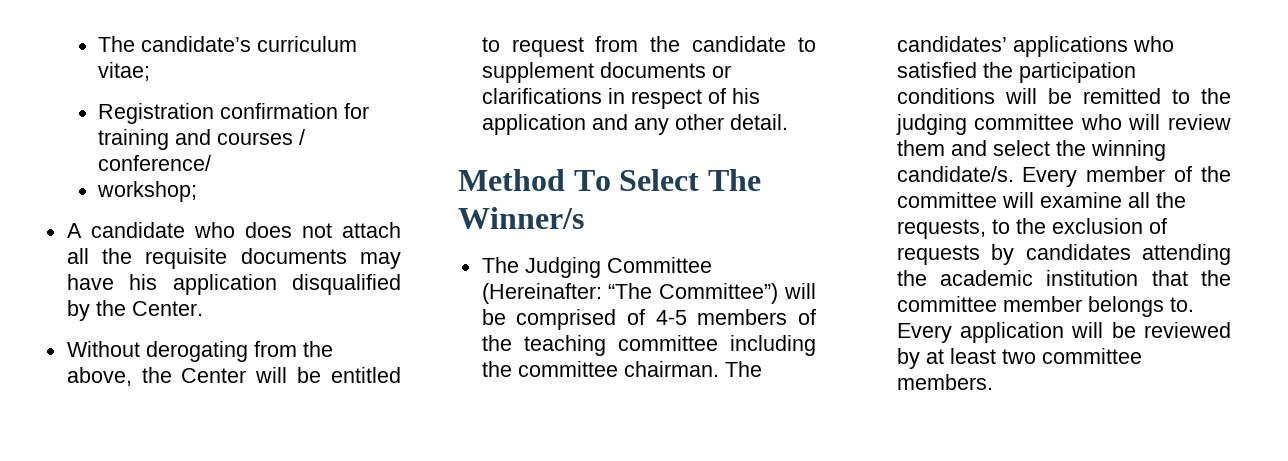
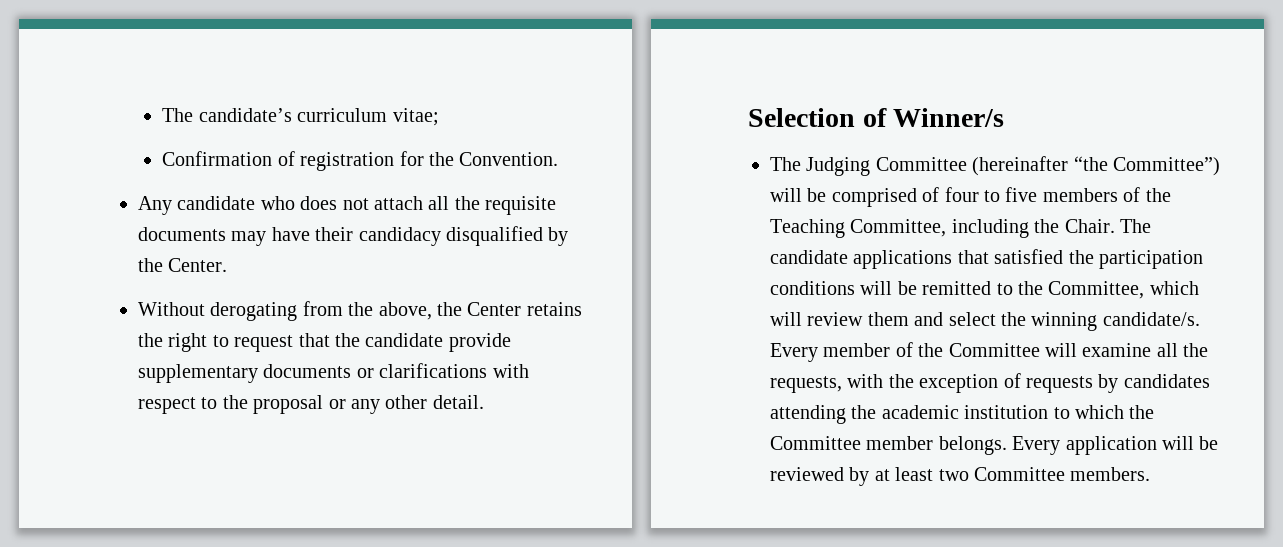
[97,103,369,124] [97,129,305,150] [97,155,211,171] [96,181,197,202] [66,223,82,238] Registration confirmation for training and courses / conference/ // workshop; // A -> [162,151,559,171] [138,196,172,215] Confirmation of registration for the Convention. // Any
[129,274,277,295] his application -> [315,227,441,246] their candidacy
[255,367,401,383] will be entitled -> [526,302,582,316] [138,333,208,352] retains the right
[595,36,639,52] from -> [298,333,330,347] that
[798,37,816,52] [481,62,594,83] to supplement -> [448,333,511,352] [138,364,258,383] provide supplementary
[607,88,760,109] [481,114,628,135] in respect of his application and -> [492,364,529,378] [138,395,346,414] with respect to the proposal or
[458,169,761,191] Method To Select The -> [748,108,887,127] Selection of
[481,283,653,304] (Hereinafter: “The -> [972,156,1108,176] (hereinafter “the
[655,309,816,325] [481,335,816,356] [481,361,762,377] [896,36,1174,57] 4-5 members of the teaching committee including the committee chairman. The candidates’ applications who -> [944,187,1171,202] [770,219,1151,238] [770,250,989,269] four to five members of the Teaching Committee, including the Chair. The candidate applications that
[895,114,1122,135] judging committee who -> [1048,281,1199,299] Committee, which
[896,192,997,208] committee -> [948,343,1040,357] Committee
[991,218,1143,234] to the exclusion -> [847,374,999,393] with the exception
[1151,270,1231,286] [896,296,1194,317] that the committee member belongs to. -> [1053,405,1155,419] [770,436,1007,455] to which the Committee member belongs.
[1041,348,1142,364] committee -> [974,467,1065,481] Committee

